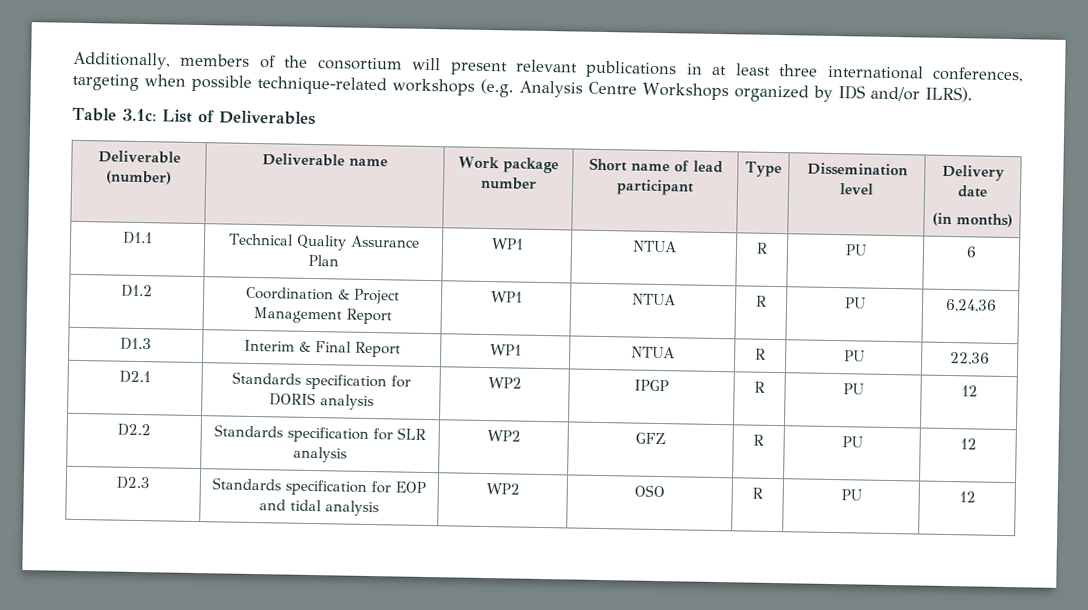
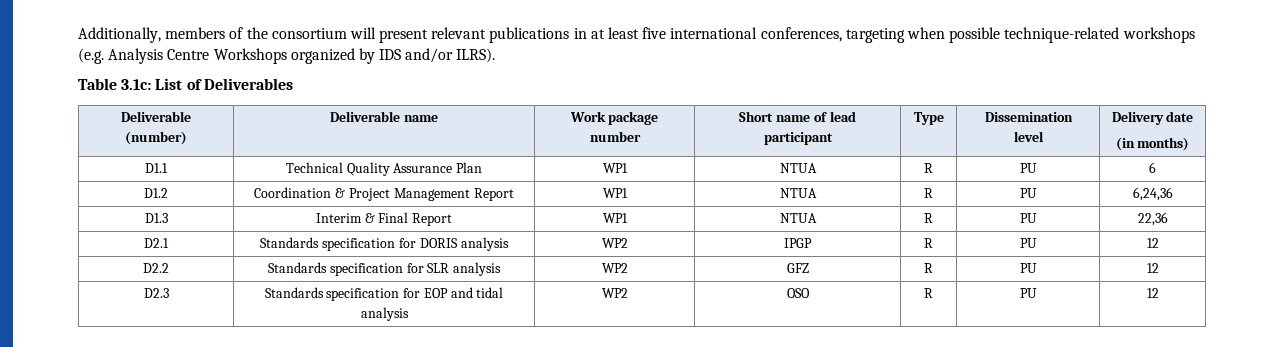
[778,64,819,77] three -> [642,27,667,39] five

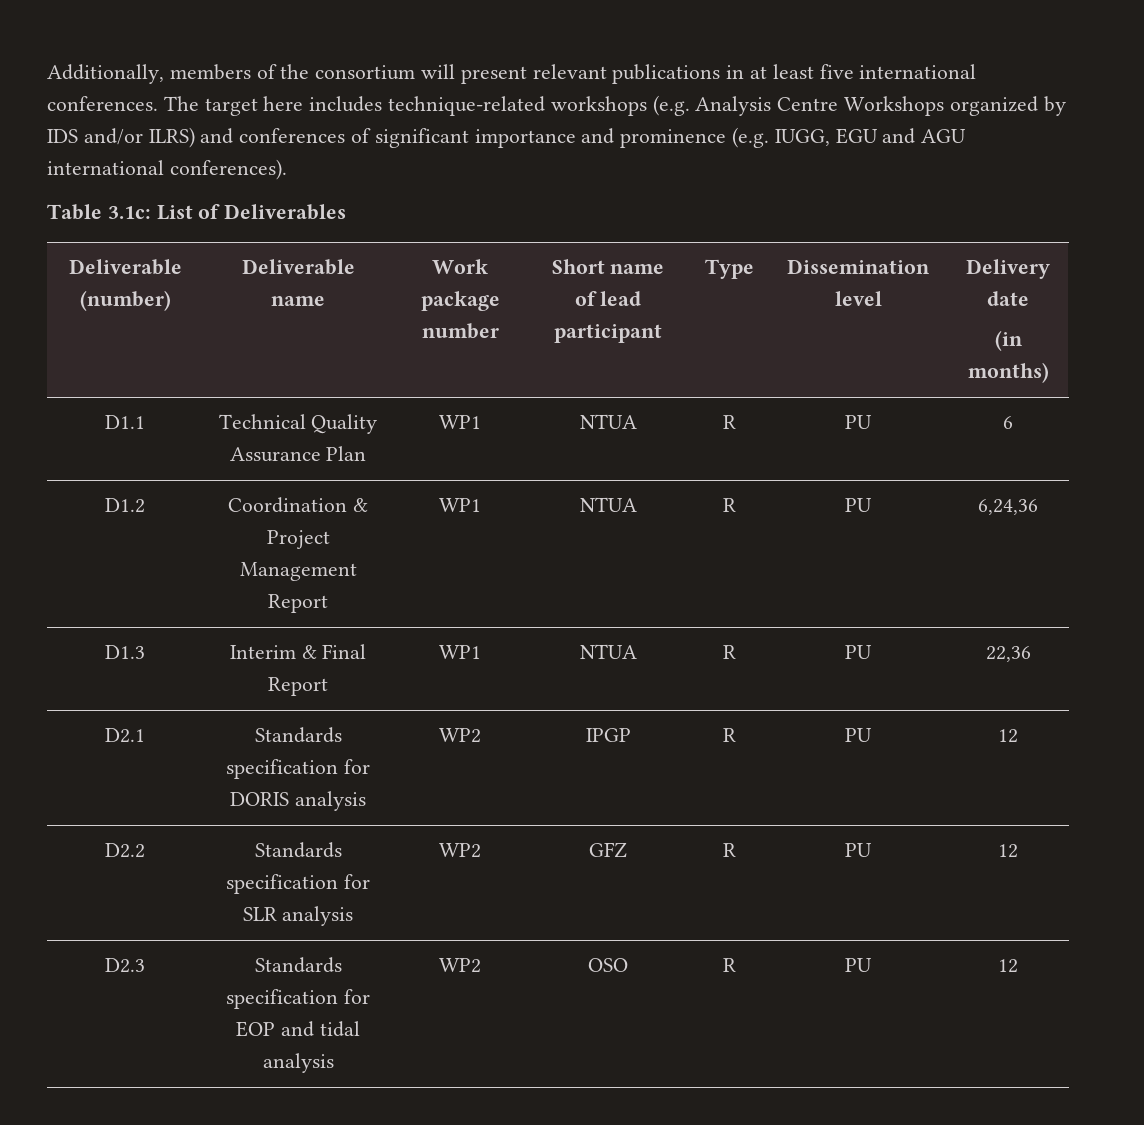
[760,27,1001,43] conferences, targeting when possible -> [47,96,383,116] conferences. The target here includes
[456,48,496,63] ILRS). -> [148,127,967,148] [47,159,287,180] ILRS) and conferences of significant importance and prominence (e.g. IUGG, EGU and AGU international conferences).

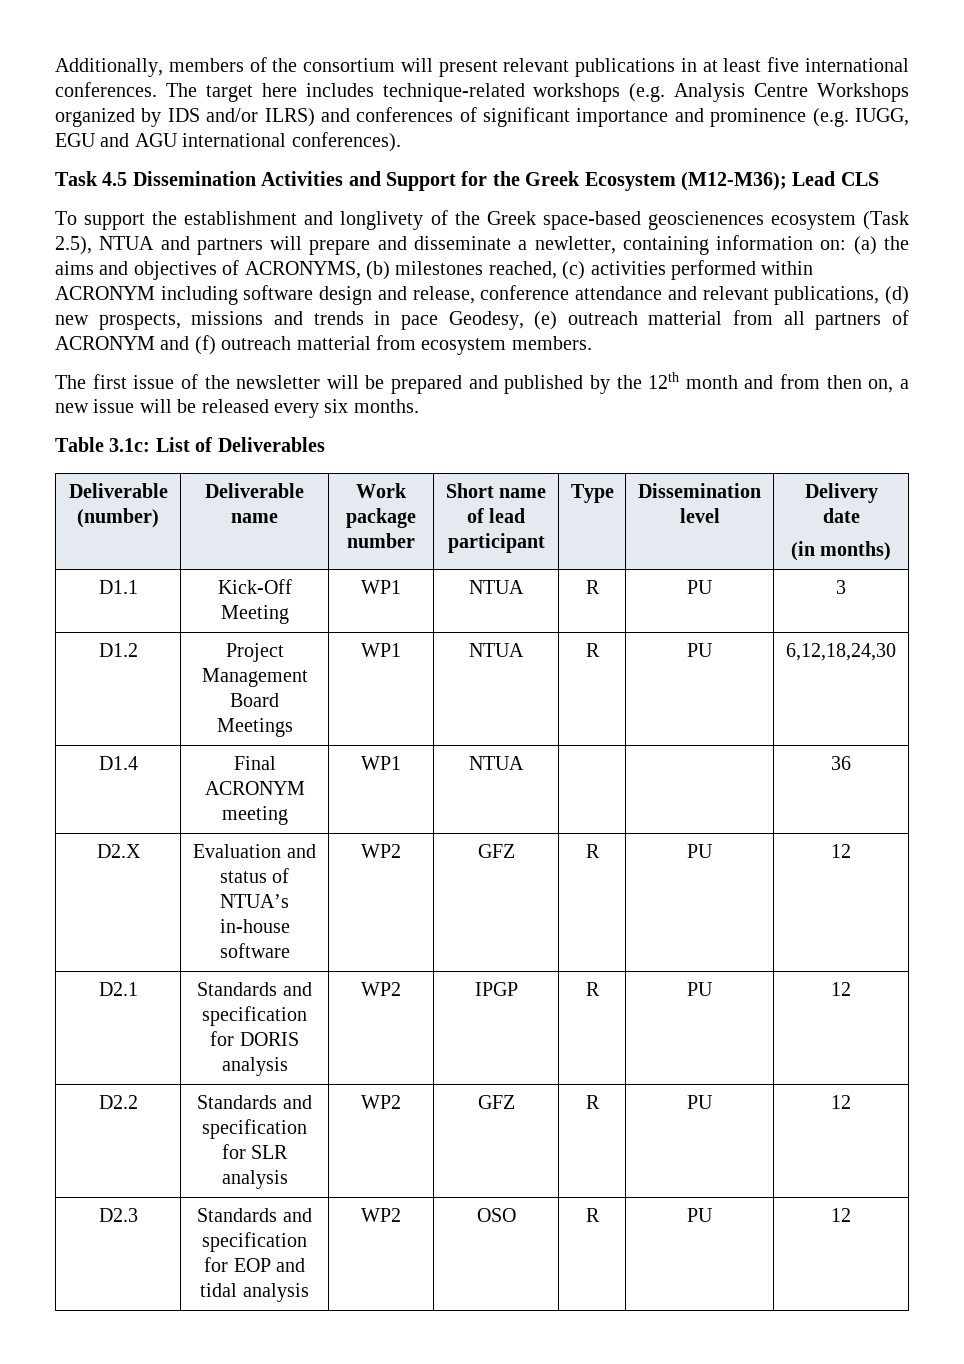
(287, 169) none -> [55,171,879,191] [55,210,909,230] [55,235,910,255] [55,260,814,280] [55,285,910,305] [55,310,909,330] [55,335,592,355] [55,372,910,394] [55,399,419,418] // Task 4.5 Dissemination Activities and Support for the Greek Ecosystem (M12-M36); Lead CLS // To support the establishment and longlivety of the Greek space-based geoscienences ecosystem (Task 2.5), NTUA and partners will prepare and disseminate a newletter, containing information on: (a) the aims and objectives of ACRONYMS, (b) milestones reached, (c) activities performed within ACRONYM including software design and release, conference attendance and relevant publications, (d) new prospects, missions and trends in pace Geodesy, (e) outreach matterial from all partners of ACRONYM and (f) outreach matterial from ecosystem members. // The first issue of the newsletter will be prepared and published by the 12th month and from then on, a new issue will be released every six months.
[218,414,378,434] [229,446,367,462] [439,415,481,429] [579,414,637,429] [722,415,736,429] [845,415,872,429] [1003,416,1013,429] Technical Quality Assurance Plan | WP1 | NTUA | R | PU | 6 -> [217,579,292,594] [220,605,289,624] [361,580,401,594] [469,580,524,594] [585,580,600,594] [687,580,713,594] [836,580,846,594] Kick-Off Meeting | WP1 | NTUA | R | PU | 3
[228,497,368,513] [266,530,330,549] [239,562,357,581] [268,594,328,613] [439,498,481,512] [579,497,637,512] [722,498,736,512] [845,498,872,512] [978,499,1038,515] [105,645,145,659] [229,644,367,659] [268,677,328,696] [439,645,481,659] [579,644,637,659] [722,645,736,659] [845,645,872,659] [985,646,1031,662] Coordination & Project Management Report | WP1 | NTUA | R | PU | 6,24,36 // D1.3 | Interim & Final Report | WP1 | NTUA | R | PU | 22,36 -> [225,643,284,662] [201,668,308,687] [230,693,279,707] [216,718,293,737] [361,643,401,657] [469,643,524,657] [585,643,600,657] [687,643,713,657] [786,643,896,661] [98,756,138,770] [233,756,276,770] [204,781,305,795] [221,806,288,825] [361,756,401,770] [469,756,524,770] [831,756,851,770] [96,844,141,858] [193,844,316,858] [219,868,290,883] [220,894,289,908] [219,919,290,933] [219,943,290,958] [361,844,401,858] [477,844,515,858] [585,844,600,858] [687,844,713,858] [831,844,851,858] Project Management Board Meetings | WP1 | NTUA | R | PU | 6,12,18,24,30 // D1.4 | Final ACRONYM meeting | WP1 | NTUA | | | 36 // D2.X | Evaluation and status of NTUA’s in-house software | WP2 | GFZ | R | PU | 12
(342, 735) none -> [282,982,312,996] and
(342, 850) none -> [282,1095,312,1109] and
(342, 965) none -> [282,1208,312,1222] and

